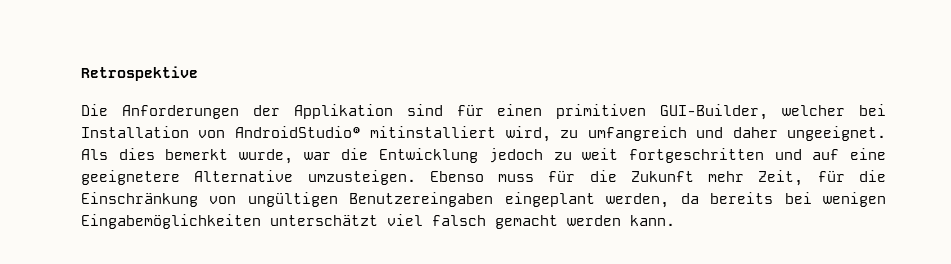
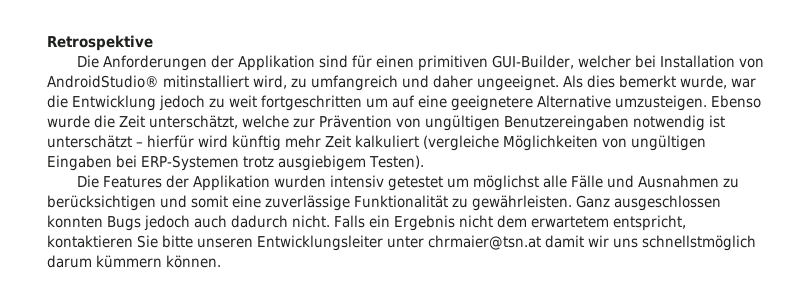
[774,149,802,160] und -> [366,98,388,108] um
[498,170,886,186] [81,192,887,208] [81,214,675,229] muss für die Zukunft mehr Zeit, für die Einschränkung von ungültigen Benutzereingaben eingeplant werden, da bereits bei wenigen Eingabemöglichkeiten unterschätzt viel falsch gemacht werden kann. -> [47,115,725,131] [47,135,706,151] [47,155,424,171] [77,175,740,191] [47,195,721,211] [47,215,686,231] [47,235,756,251] [47,255,221,268] wurde die Zeit unterschätzt, welche zur Prävention von ungültigen Benutzereingaben notwendig ist unterschätzt – hierfür wird künftig mehr Zeit kalkuliert (vergleiche Möglichkeiten von ungültigen Eingaben bei ERP-Systemen trotz ausgiebigem Testen). // Die Features der Applikation wurden intensiv getestet um möglichst alle Fälle und Ausnahmen zu berücksichtigen und somit eine zuverlässige Funktionalität zu gewährleisten. Ganz ausgeschlossen konnten Bugs jedoch auch dadurch nicht. Falls ein Ergebnis nicht dem erwartetem entspricht, kontaktieren Sie bitte unseren Entwicklungsleiter unter chrmaier@tsn.at damit wir uns schnellstmöglich darum kümmern können.

